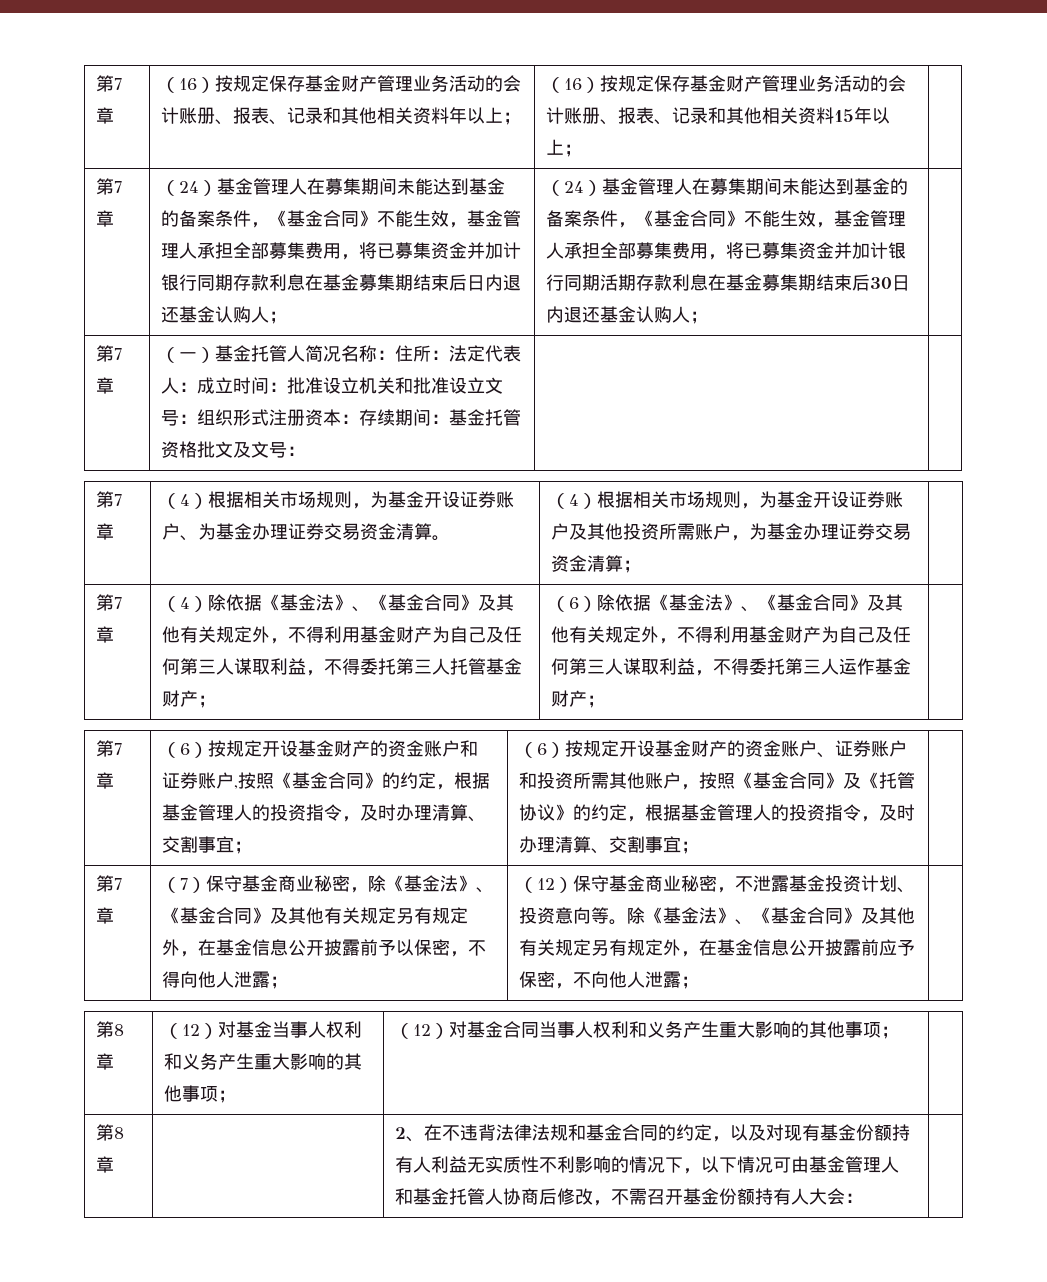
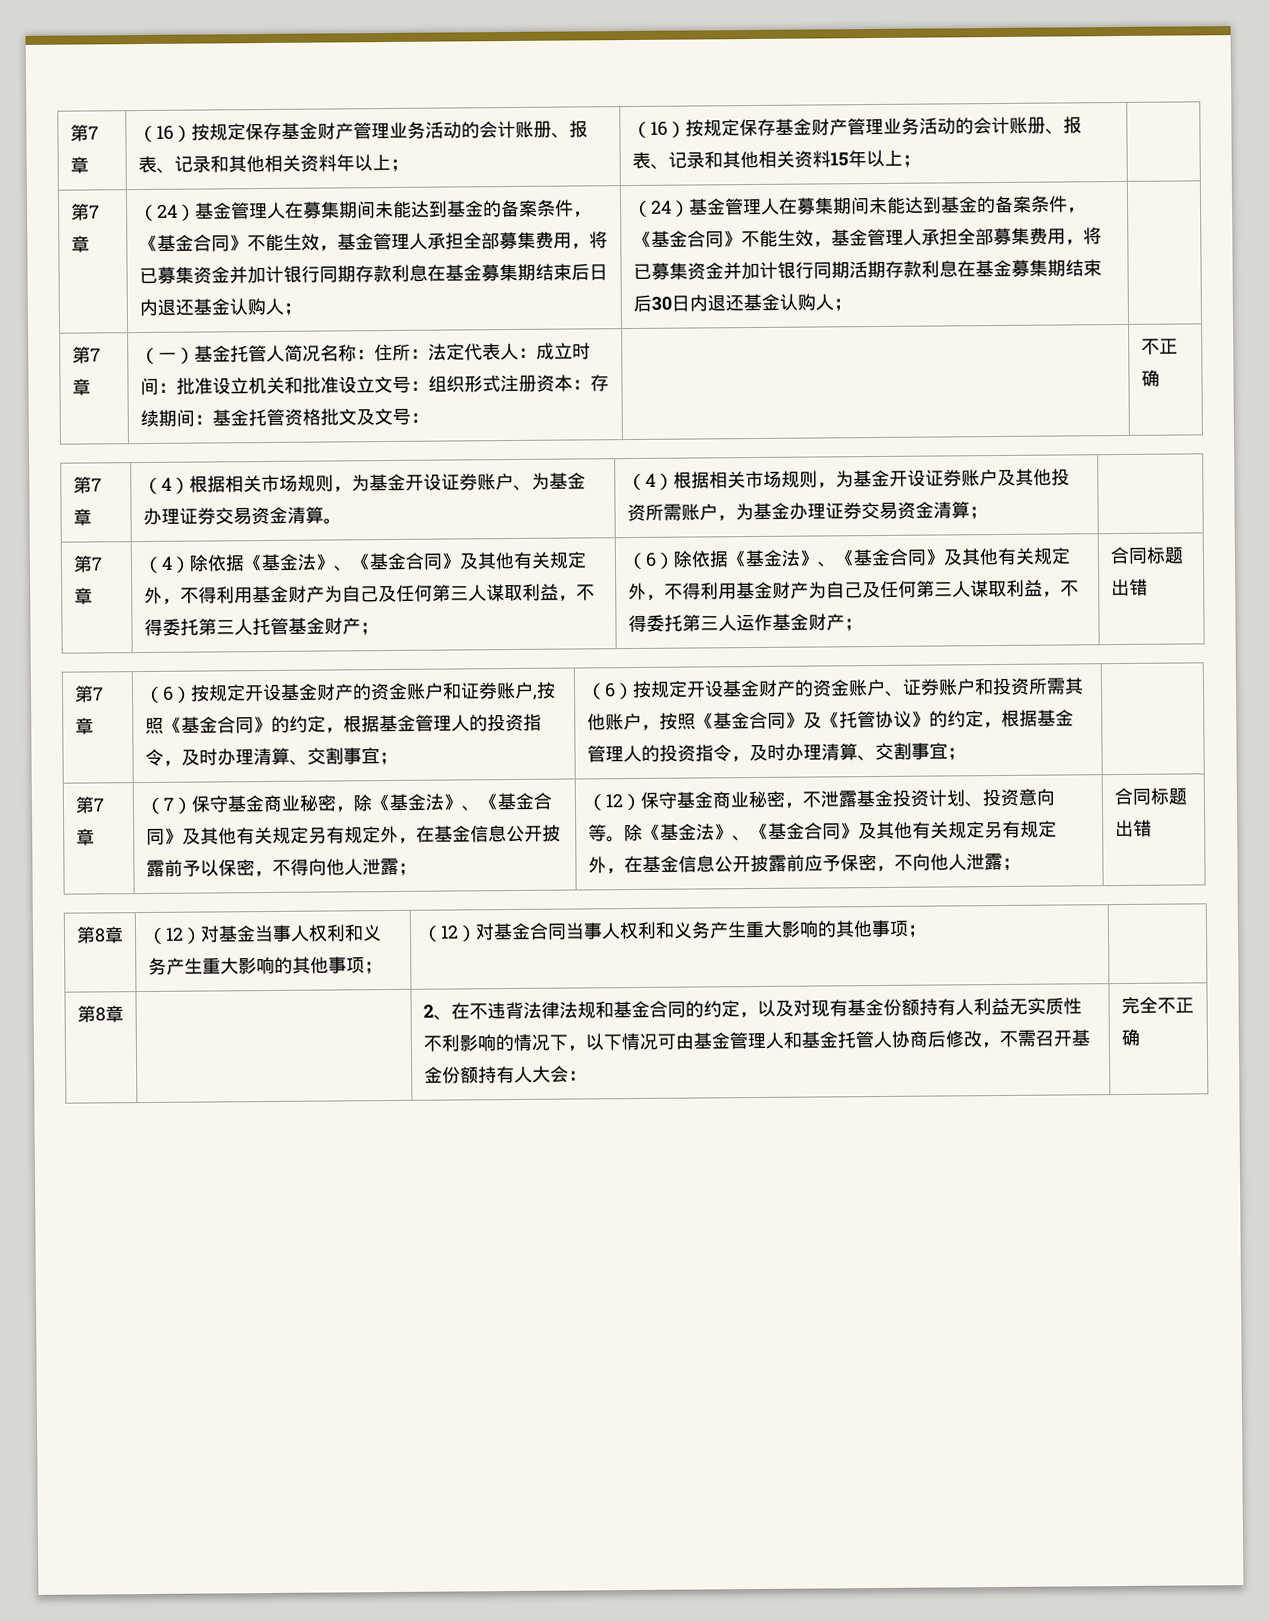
(306, 451) none -> [1140,338,1178,355] [1140,369,1160,387] 不正确
(606, 701) none -> [1109,546,1183,565] [1110,578,1148,597] 合同标题出错
(700, 982) none -> [1113,787,1187,806] [1114,819,1152,838] 合同标题出错
(864, 1198) none -> [1120,996,1194,1015] [1120,1028,1140,1047] 完全不正确

